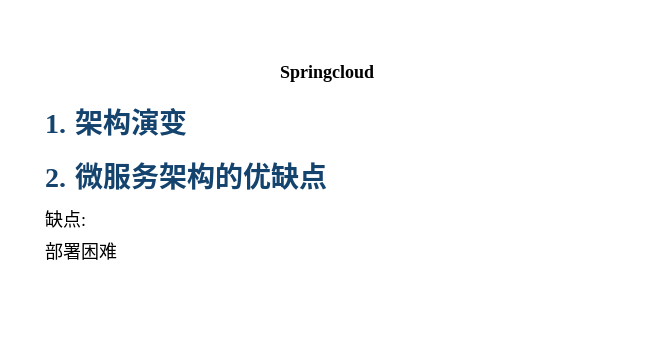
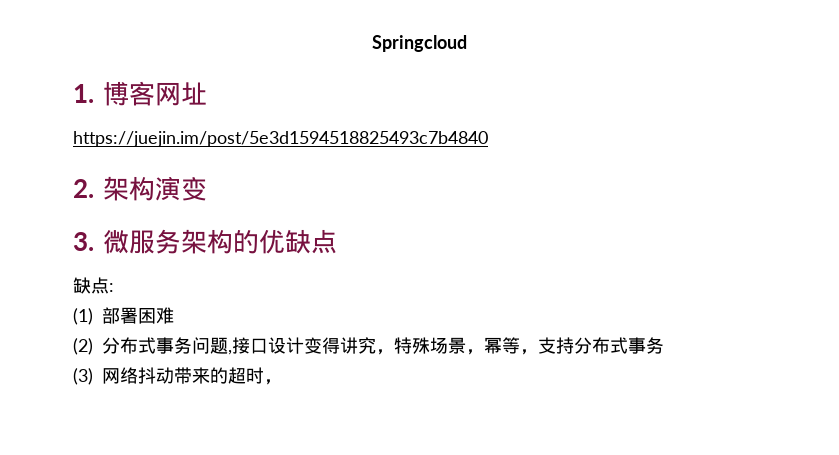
(66, 124) none -> [103,81,207,106] [73,131,488,147] [73,179,94,198] 博客网址 // https://juejin.im/post/5e3d1594518825493c7b4840 // 2.
[45,169,66,187] 2. -> [73,232,94,251] 3.
(86, 221) none -> [73,308,93,325] (1)
(117, 251) none -> [73,337,664,355] [73,367,282,385] // (2)分布式事务问题,接口设计变得讲究，特殊场景，幂等，支持分布式事务 // (3)网络抖动带来的超时，

